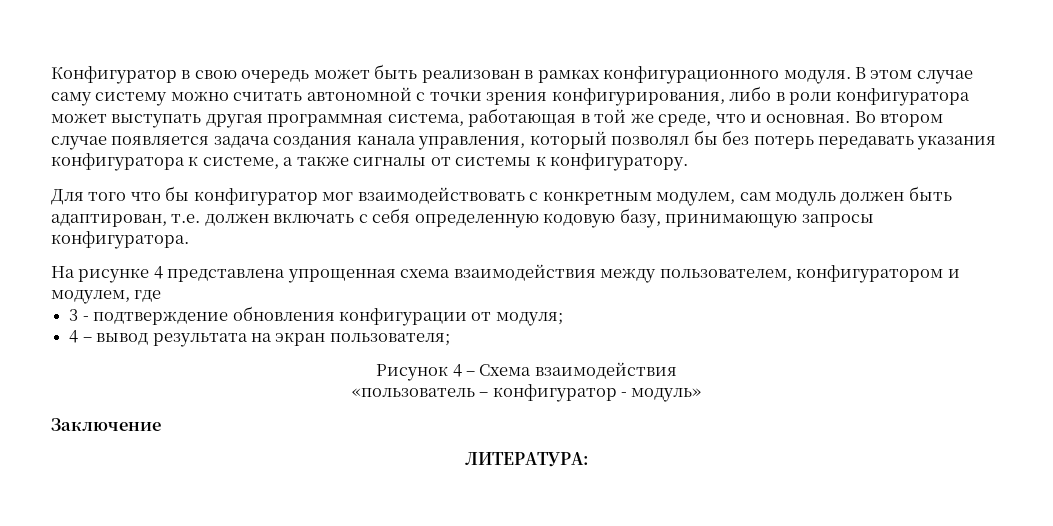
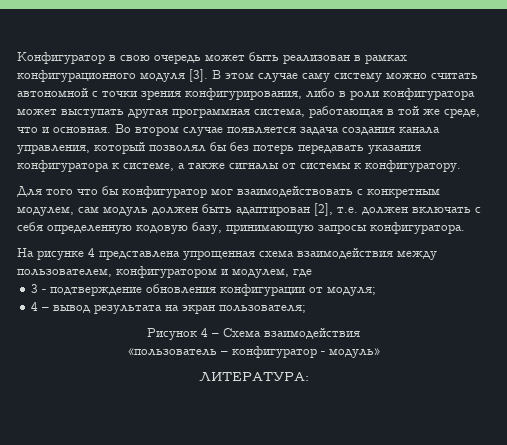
[783,70,851,84] модуля. -> [140,69,208,82] модуля [3].
[51,214,167,227] адаптирован, -> [236,203,333,216] адаптирован [2],
[51,418,161,431] // Заключение -> (381, 353) none

